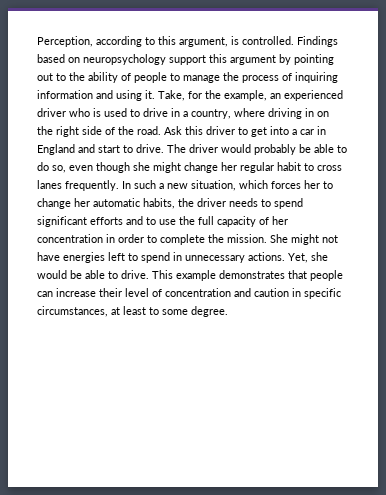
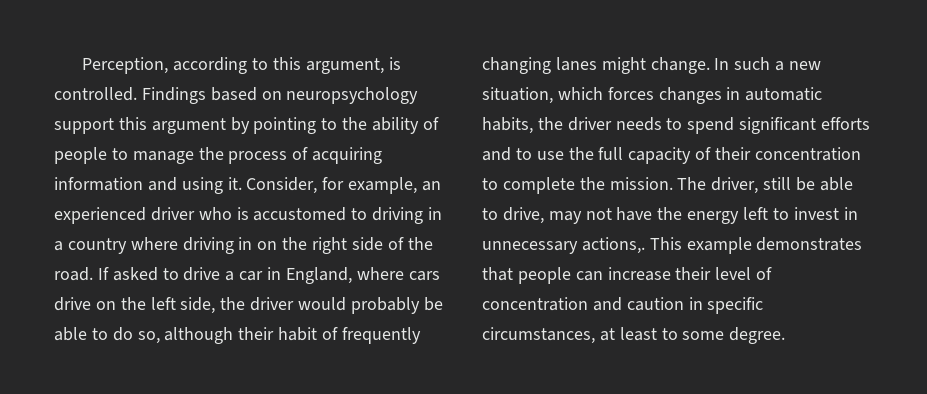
[37,73,53,81] out -> (317, 125) none
[295,72,338,83] inquiring -> [312,147,383,164] acquiring
[158,90,221,101] Take, for the -> [246,177,345,194] Consider, for
[104,108,168,117] used to drive -> [253,207,424,224] accustomed to driving
[191,109,231,119] country, -> [67,238,127,254] country
[164,126,326,137] [37,144,186,155] Ask this driver to get into a car in England and start to drive. The -> [97,267,440,284] [54,297,246,314] If asked to drive a car in England, where cars drive on the left side, the
[69,162,342,173] [37,180,119,191] even though she might change her regular habit to cross lanes frequently. -> [164,327,421,344] [482,57,710,74] although their habit of frequently changing lanes might change.
[304,180,333,189] [37,198,90,209] her to change her -> [658,87,741,104] changes in
[272,216,288,225] [37,234,338,245] [37,252,328,263] [37,270,149,279] her concentration in order to complete the mission. She might not have energies left to spend in unnecessary actions. Yet, she would be able to drive. -> [715,147,861,161] [482,177,853,194] [482,207,858,224] [482,237,645,254] their concentration to complete the mission. The driver, still be able to drive, may not have the energy left to invest in unnecessary actions,.

